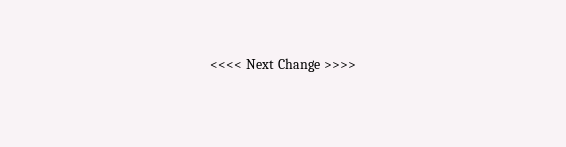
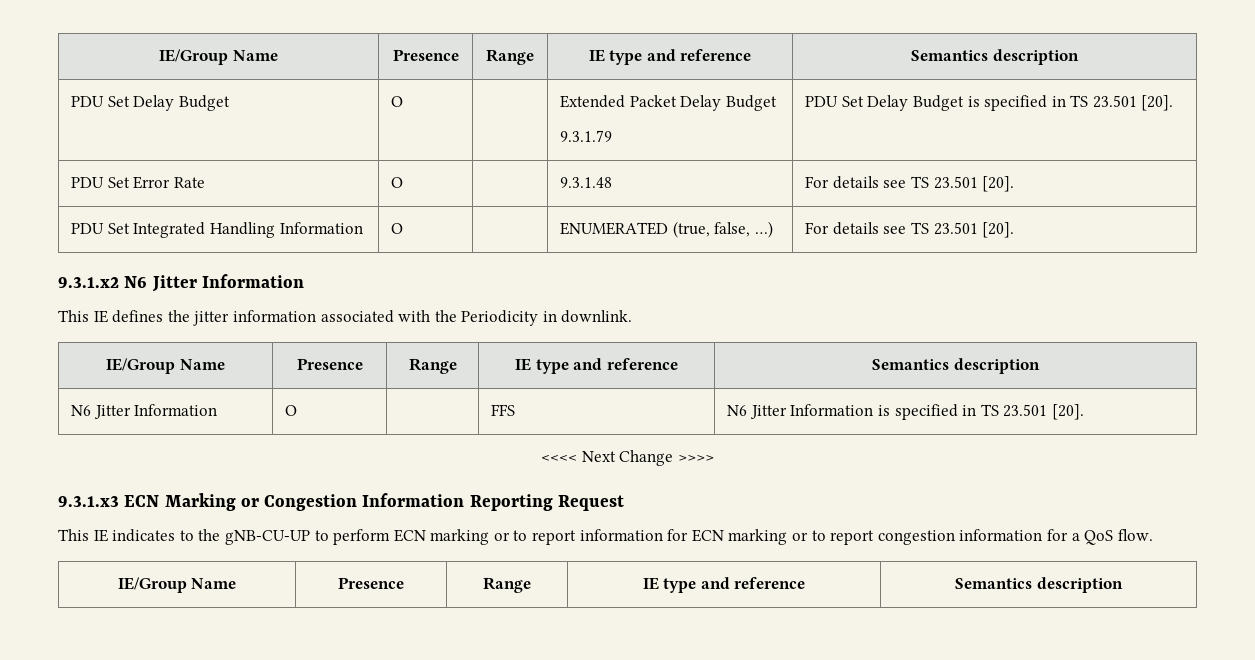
[210,58,356,72] <<<< Next Change >>>> -> [159,49,278,65] [392,49,459,61] [486,49,534,65] [588,49,752,65] [911,49,1079,65] [71,95,230,111] [391,96,404,107] [560,95,777,111] [560,130,613,142] [805,95,1174,111] [71,176,205,189] [391,177,404,188] [560,177,613,188] [805,176,1015,192] [71,222,363,238] [391,223,404,234] [560,221,773,238] [805,222,1015,238] [58,274,304,292] [58,310,633,326] [106,358,225,374] [296,358,363,370] [408,358,457,374] [515,358,678,374] [872,358,1040,374] [71,404,218,419] [285,405,298,416] [491,404,516,416] [727,404,1084,420] [541,450,714,466] [58,493,624,511] [58,529,1153,545] [117,577,237,593] [338,577,404,589] [483,577,531,593] [642,577,806,593] [955,577,1123,593] IE/Group Name | Presence | Range | IE type and reference | Semantics description // PDU Set Delay Budget | O | | Extended Packet Delay Budget // 9.3.1.79 | PDU Set Delay Budget is specified in TS 23.501 [20]. // PDU Set Error Rate | O | | 9.3.1.48 | For details see TS 23.501 [20]. // PDU Set Integrated Handling Information | O | | ENUMERATED (true, false, …) | For details see TS 23.501 [20]. // 9.3.1.x2 N6 Jitter Information // This IE defines the jitter information associated with the Periodicity in downlink. // IE/Group Name | Presence | Range | IE type and reference | Semantics description // N6 Jitter Information | O | | FFS | N6 Jitter Information is specified in TS 23.501 [20]. // <<<< Next Change >>>> // 9.3.1.x3 ECN Marking or Congestion Information Reporting Request // This IE indicates to the gNB-CU-UP to perform ECN marking or to report information for ECN marking or to report congestion information for a QoS flow. // IE/Group Name | Presence | Range | IE type and reference | Semantics description

